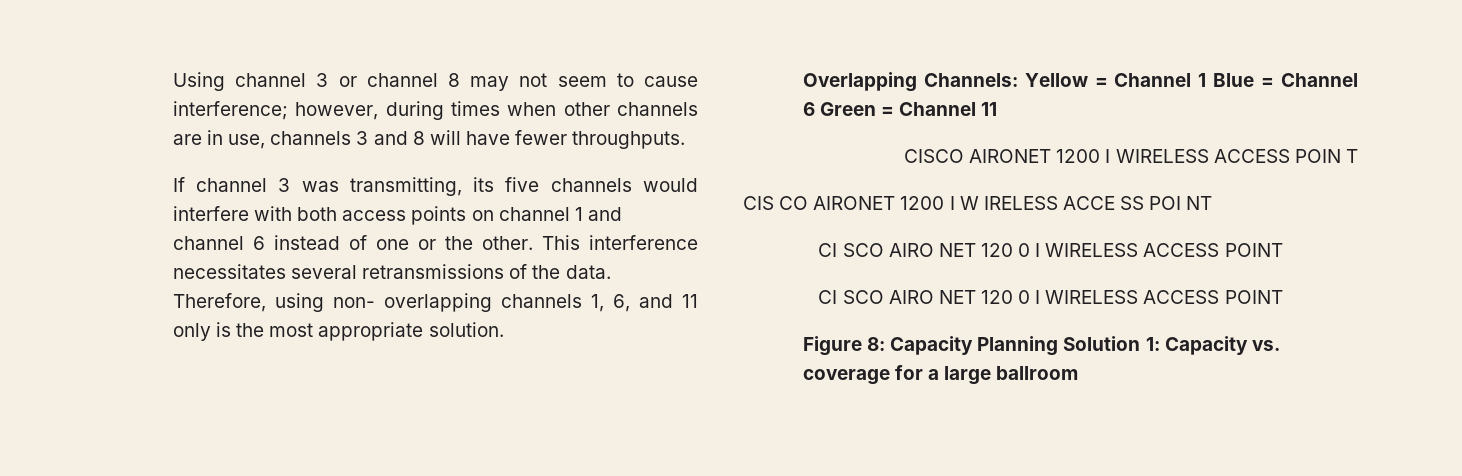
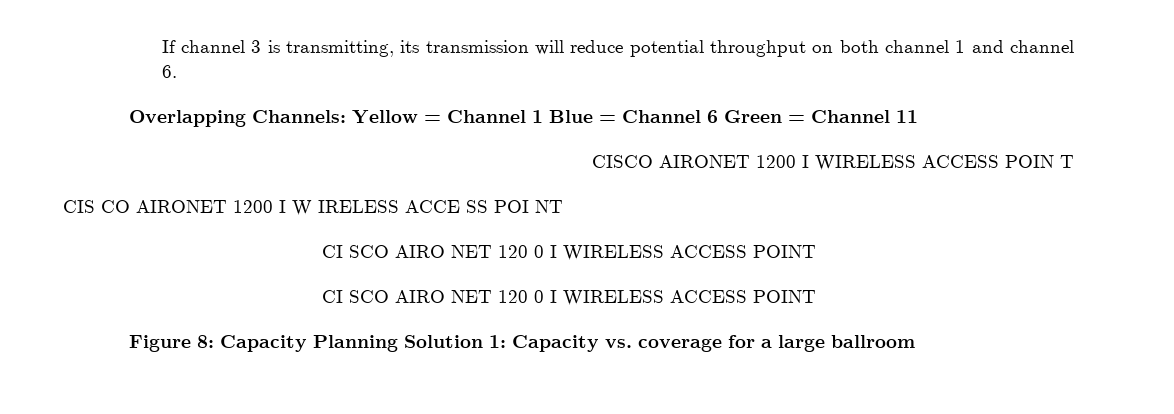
[172,72,698,91] [172,101,698,120] [172,130,686,149] Using channel 3 or channel 8 may not seem to cause interference; however, during times when other channels are in use, channels 3 and 8 will have fewer throughputs. // -> (161, 46) none
[301,181,339,192] was -> [267,40,280,53] is
[505,177,698,192] [172,206,622,225] [172,235,698,250] [172,264,611,279] [172,293,698,312] [172,322,504,341] five channels would interfere with both access points on channel 1 and channel 6 instead of one or the other. This interference necessitates several retransmissions of the data. Therefore, using non- overlapping channels 1, 6, and 11 only is the most appropriate solution. -> [425,40,1075,57] [161,65,177,78] transmission will reduce potential throughput on both channel 1 and channel 6.

